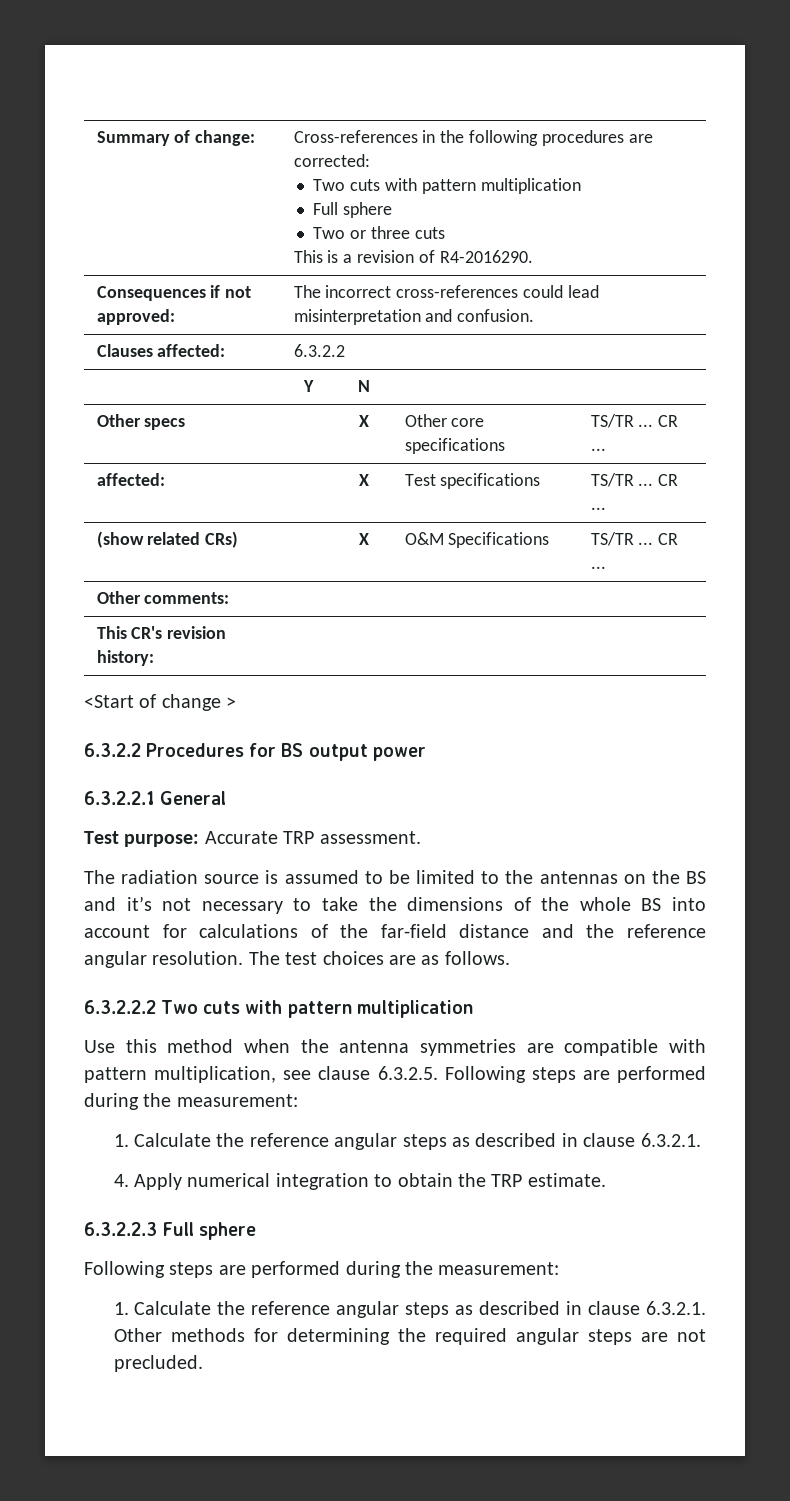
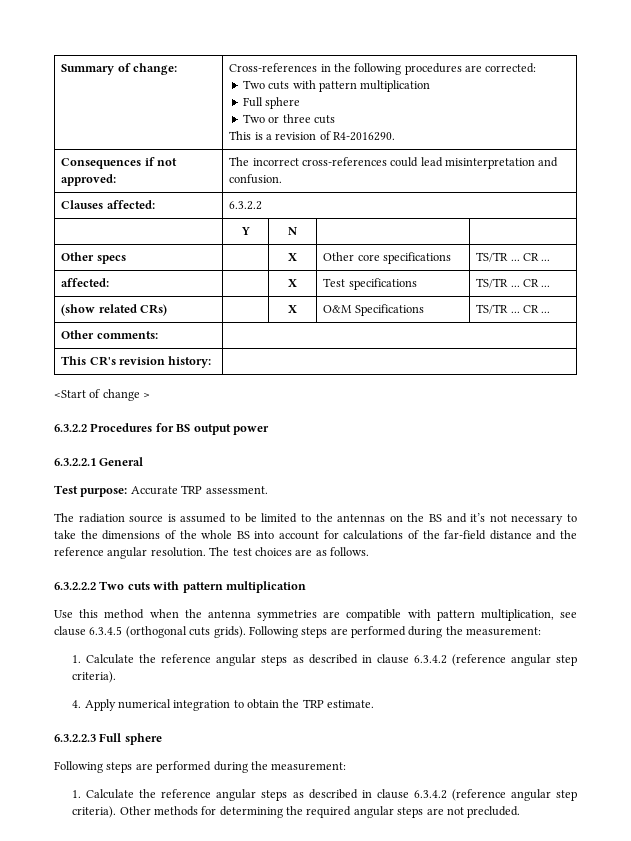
[377,1066,438,1080] 6.3.2.5. -> [89,626,246,638] 6.3.4.5 (orthogonal cuts grids).
[640,1133,701,1147] 6.3.2.1. -> [413,654,577,666] [72,671,117,683] 6.3.4.2 (reference angular step criteria).
[645,1301,706,1315] 6.3.2.1. -> [413,789,577,801] [72,806,117,818] 6.3.4.2 (reference angular step criteria).

